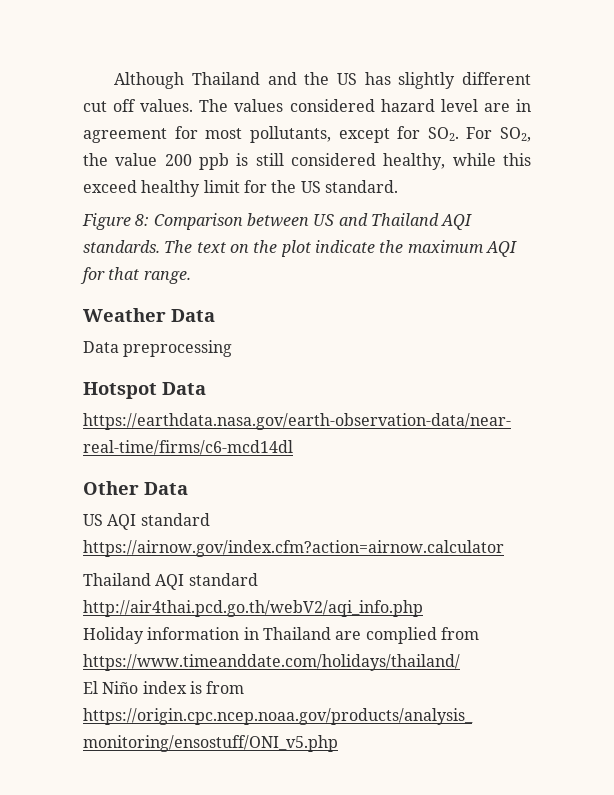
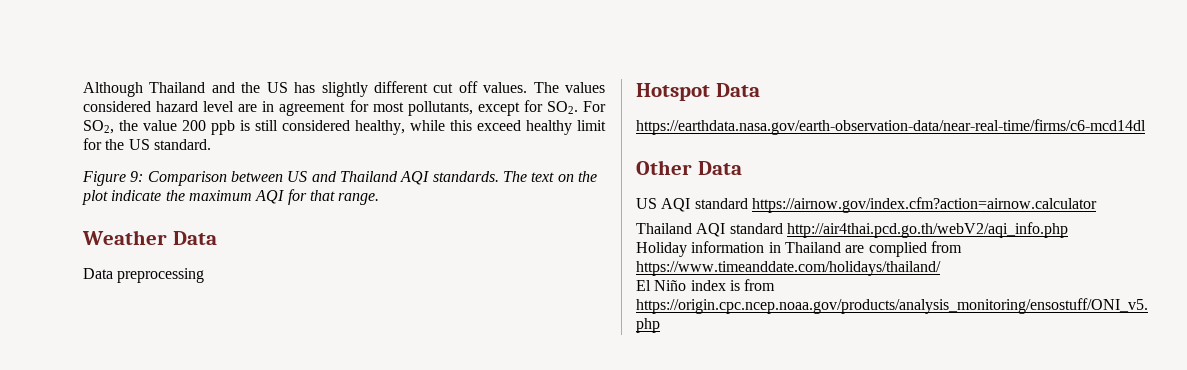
[135,214,150,226] 8: -> [130,171,144,182] 9:

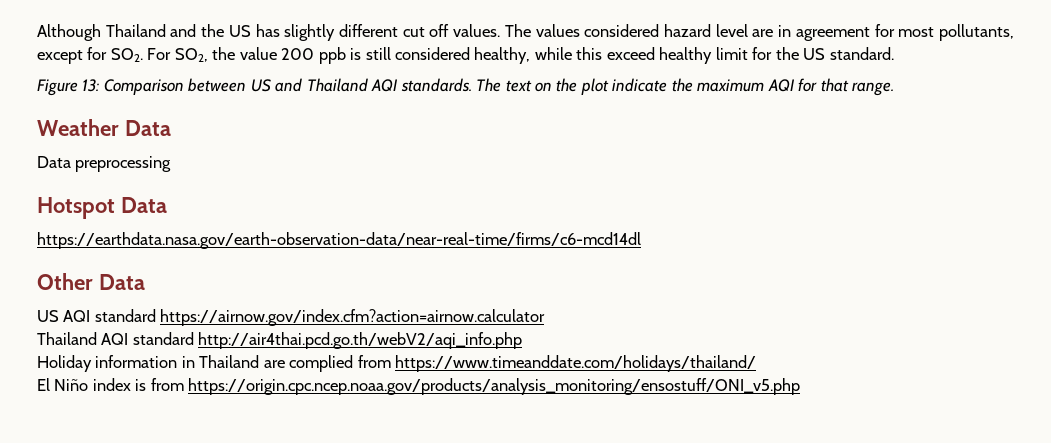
[130,171,144,182] 9: -> [82,79,100,92] 13:

